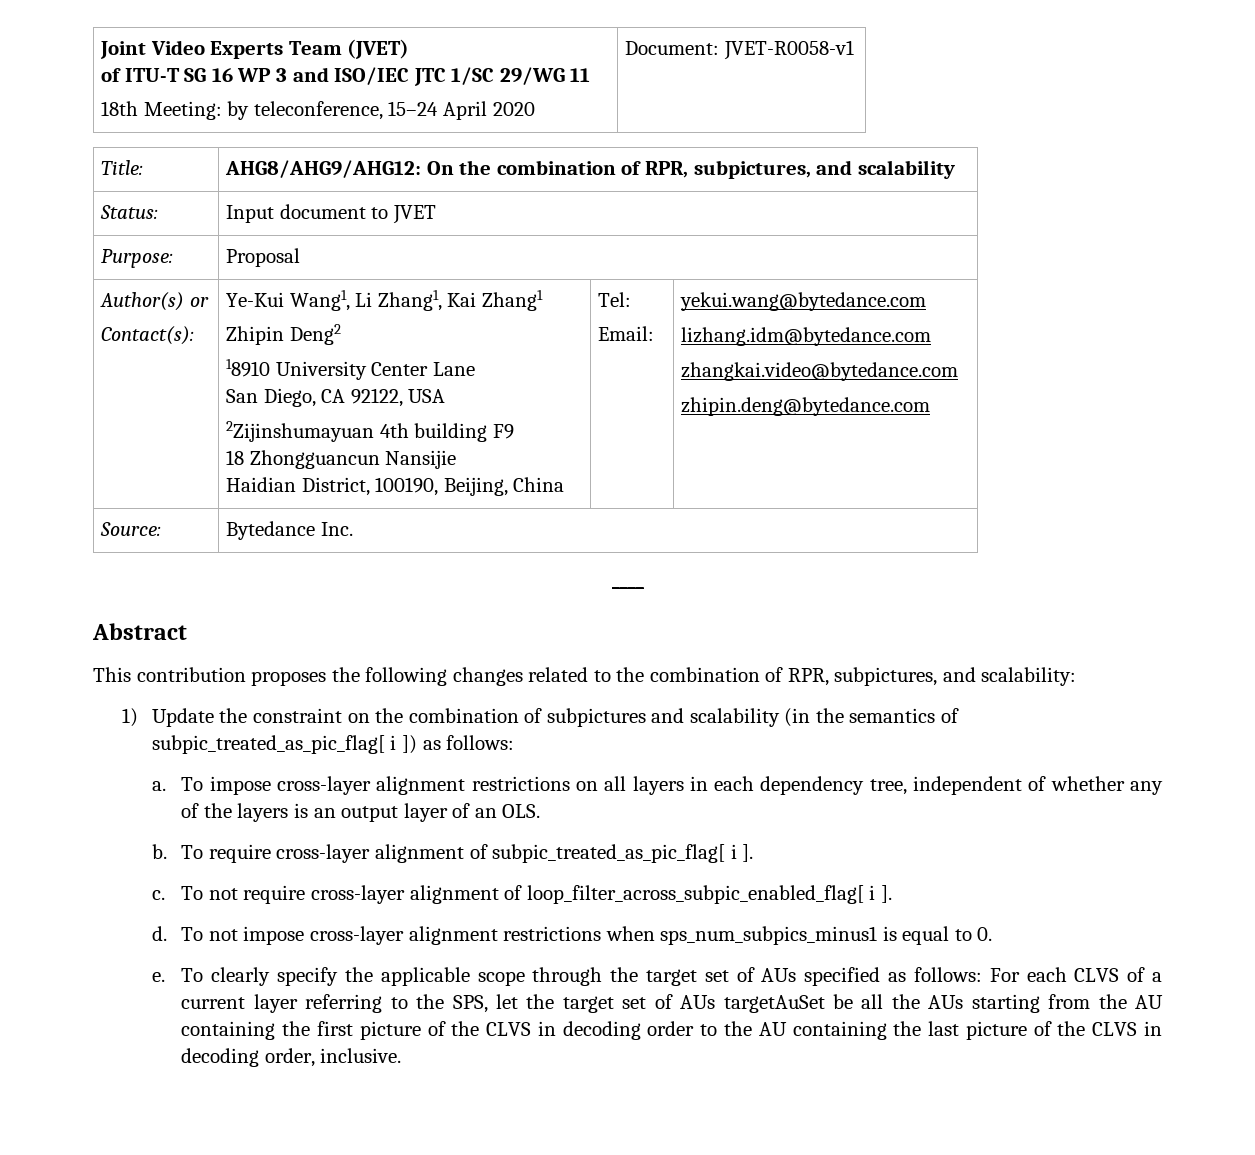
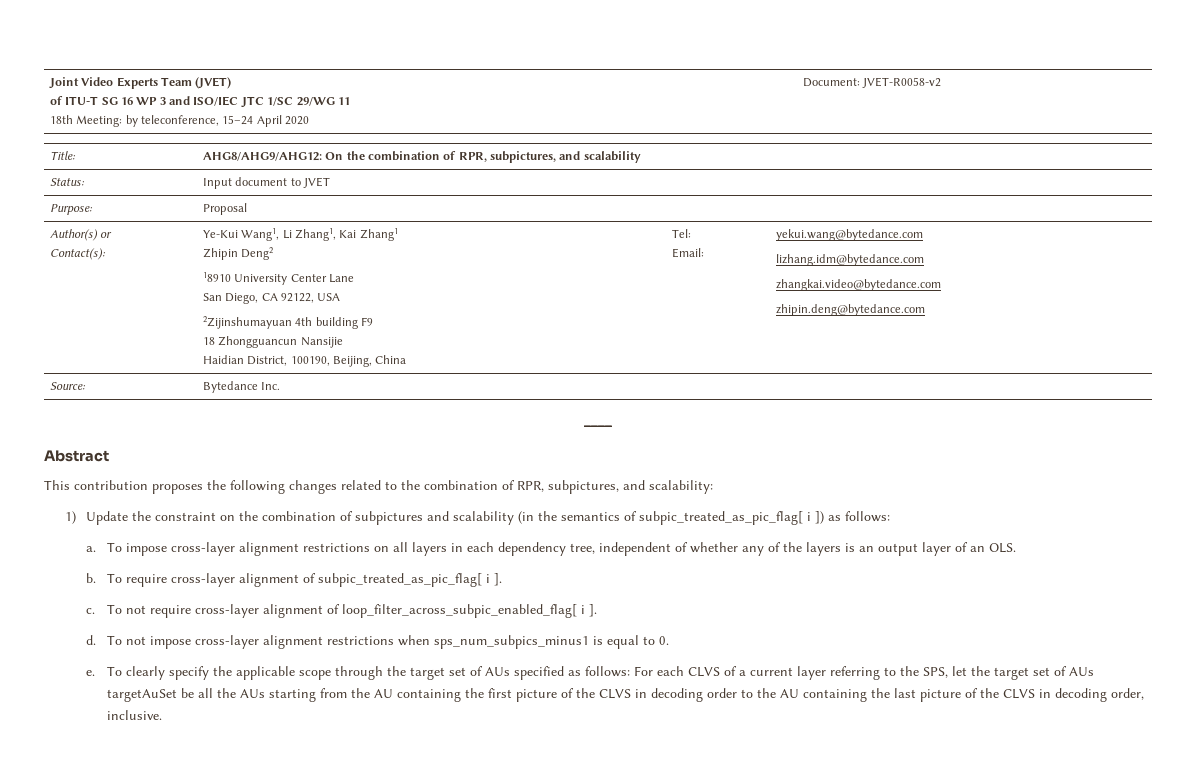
[723,40,854,60] JVET-R0058-v1 -> [862,77,942,88] JVET-R0058-v2

